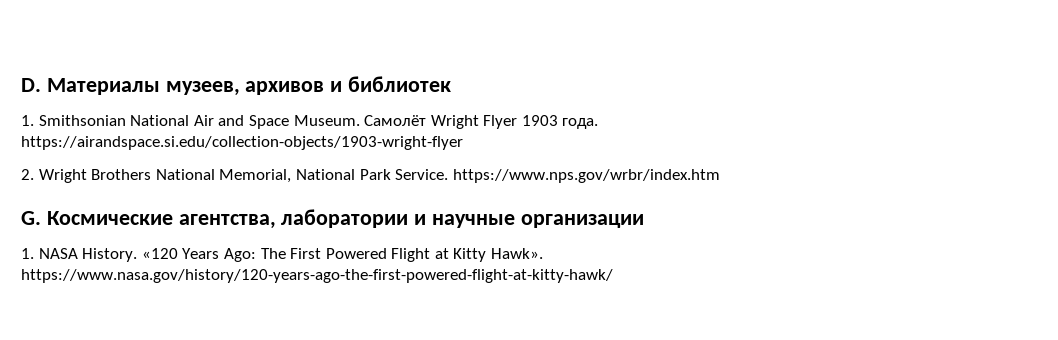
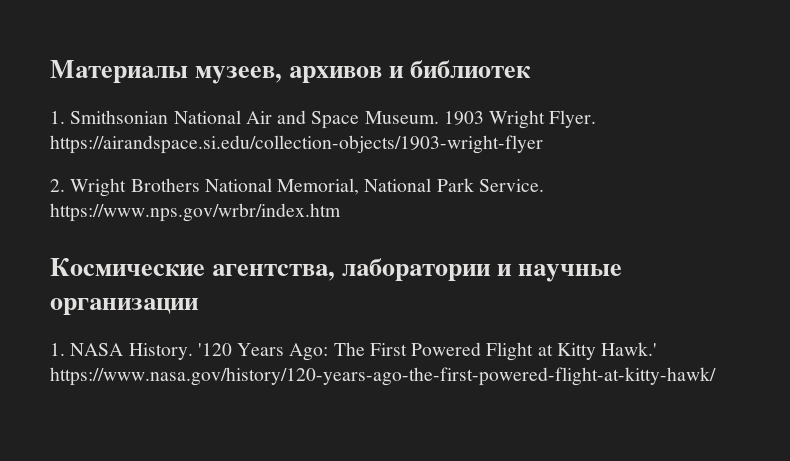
[21,78,41,92] D. -> (50, 71) none
[364,115,599,129] Самолёт Wright Flyer 1903 года. -> [443,110,597,129] 1903 Wright Flyer.
[21,211,41,225] G. -> (341, 212) none
[141,248,178,259] «120 -> [197,343,232,356] '120
[491,248,544,259] Hawk». -> [601,342,658,356] Hawk.'

